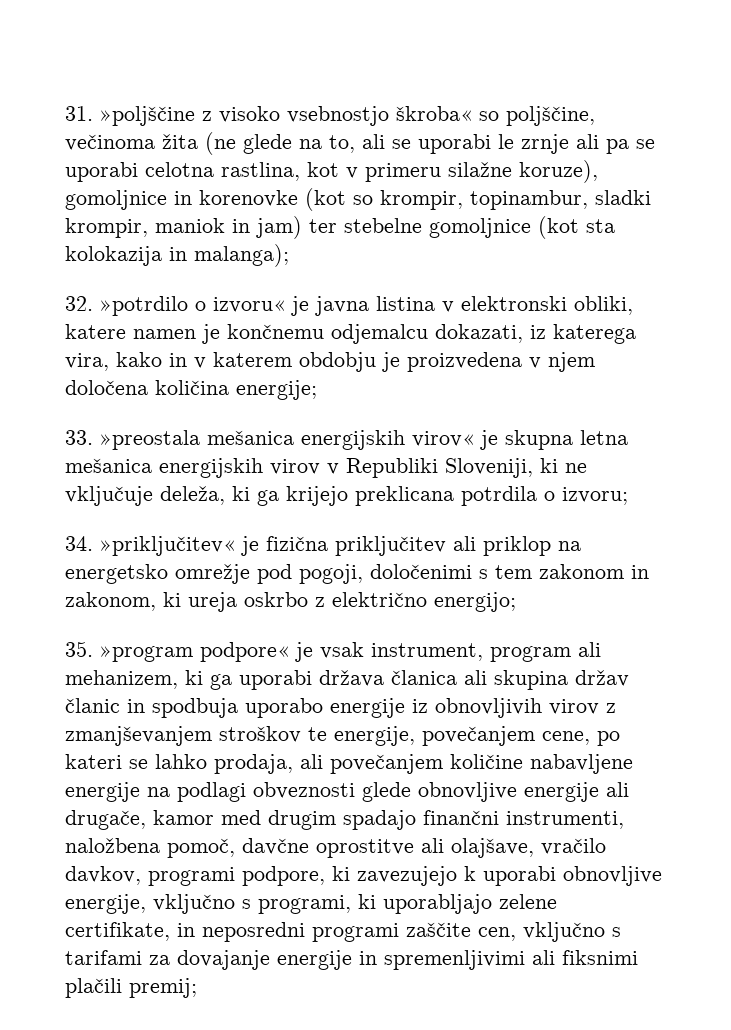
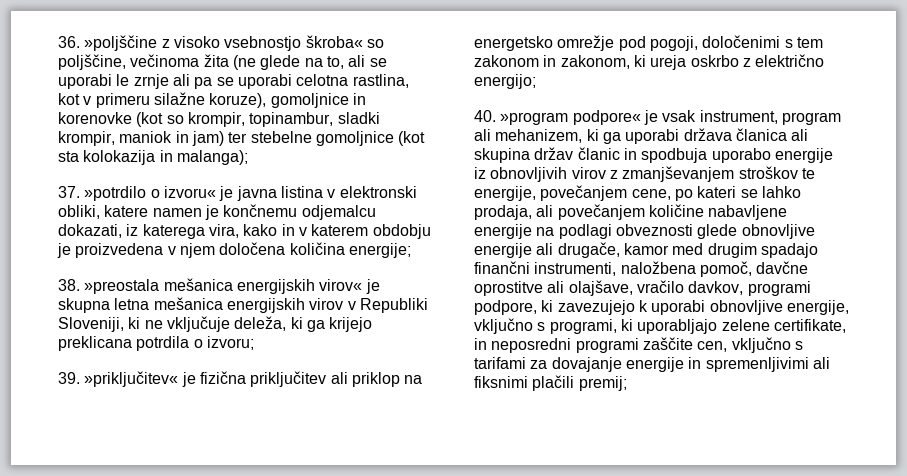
[65,106,93,121] 31. -> [58,36,80,48] 36.
[65,296,93,311] 32. -> [58,186,80,198] 37.
[65,430,93,445] 33. -> [58,279,80,291] 38.
[65,536,93,551] 34. -> [58,372,80,384] 39.
[65,641,93,657] 35. -> [474,110,496,122] 40.

